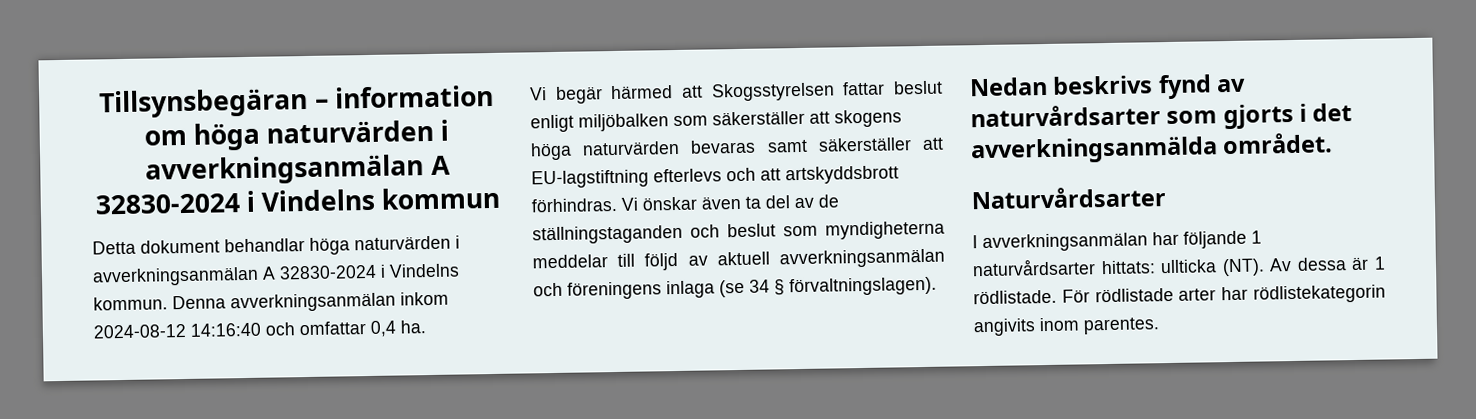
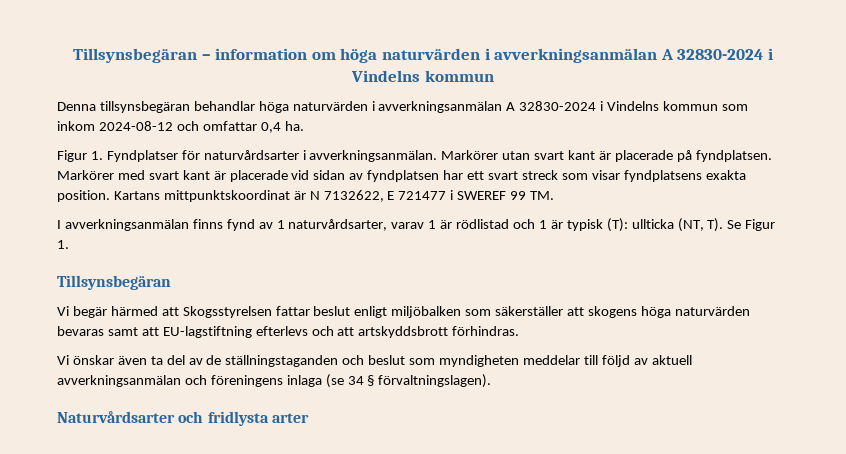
[92,239,220,255] Detta dokument -> [57,101,190,113] Denna tillsynsbegäran
[93,292,396,313] kommun. Denna avverkningsanmälan -> [663,101,748,111] kommun som
[190,322,261,337] 14:16:40 -> (173, 126) none
(426, 327) none -> [57,150,772,162] [57,170,746,182] [57,190,555,202] [57,218,776,232] [57,240,69,249] [57,275,171,290] // Figur 1. Fyndplatser för naturvårdsarter i avverkningsanmälan. Markörer utan svart kant är placerade på fyndplatsen. Markörer med svart kant är placerade vid sidan av fyndplatsen har ett svart streck som visar fyndplatsens exakta position. Kartans mittpunktskoordinat är N 7132622, E 721477 i SWEREF 99 TM. // I avverkningsanmälan finns fynd av 1 naturvårdsarter, varav 1 är rödlistad och 1 är typisk (T): ullticka (NT, T). Se Figur 1. // Tillsynsbegäran
[817,137,912,152] säkerställer -> (138, 331) none
(618, 205) none -> (520, 331) //
[825,220,945,240] myndigheterna -> [439,355,520,367] myndigheten
[969,74,1247,100] [970,103,1353,130] [970,132,1334,165] [971,186,1167,210] [972,230,1262,253] [972,256,1386,277] [973,284,1386,305] [973,317,1160,337] Nedan beskrivs fynd av naturvårdsarter som gjorts i det avverkningsanmälda området. // Naturvårdsarter // I avverkningsanmälan har följande 1 naturvårdsarter hittats: ullticka (NT). Av dessa är 1 rödlistade. För rödlistade arter har rödlistekategorin angivits inom parentes. -> [57,411,309,426] Naturvårdsarter och fridlysta arter

